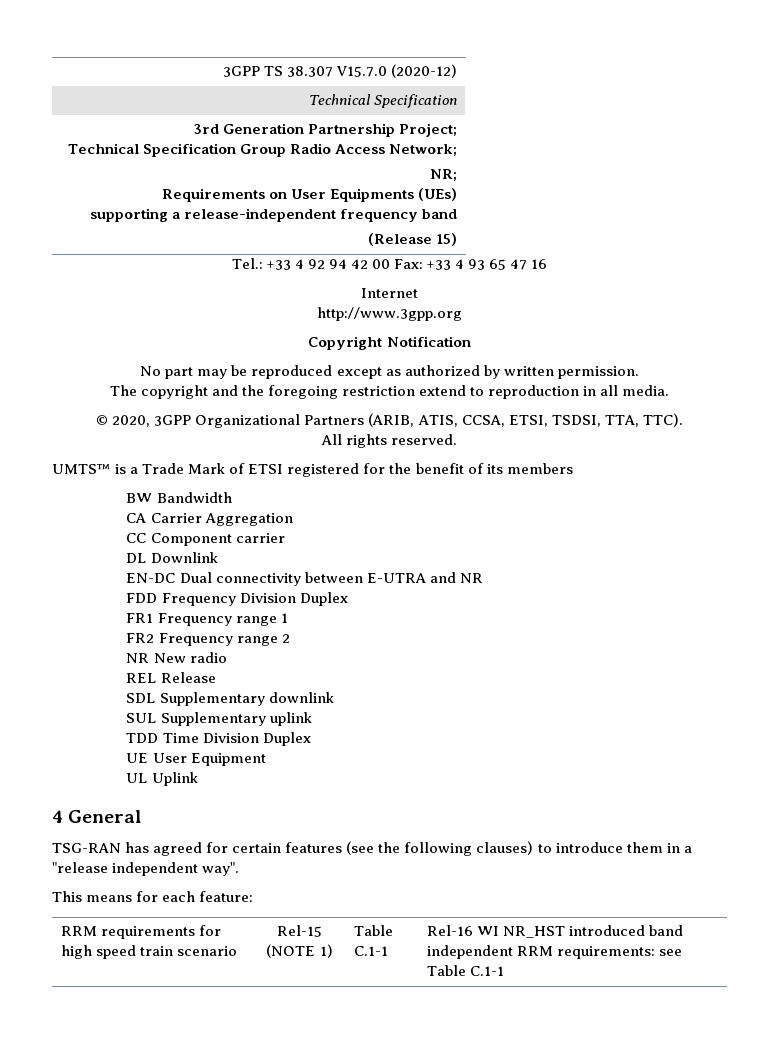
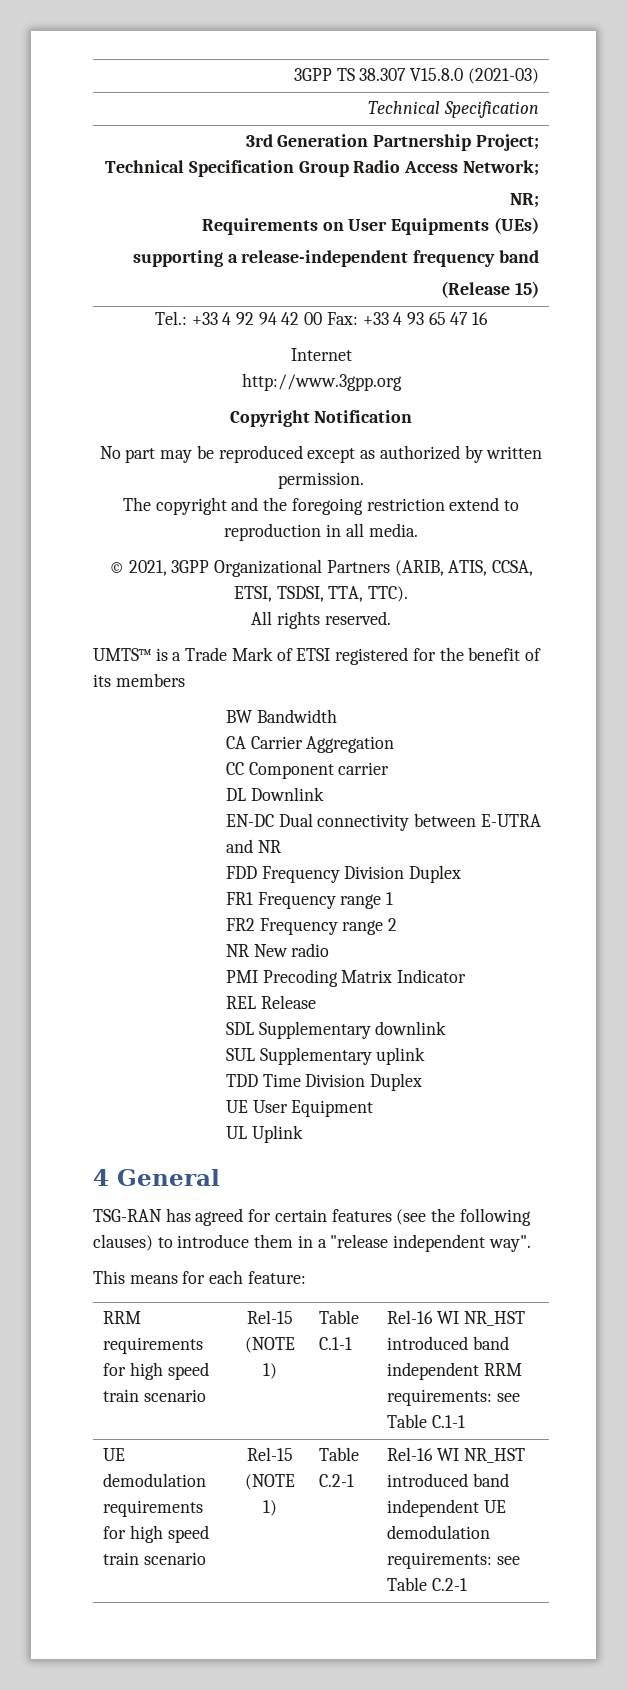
[336,64,458,78] V15.7.0 (2020-12) -> [410,68,539,84] V15.8.0 (2021-03)
[112,415,151,427] 2020, -> [128,560,167,576] 2021,
(227, 657) none -> [225,969,467,987] // PMI Precoding Matrix Indicator
(504, 971) none -> [103,1448,126,1461] [103,1473,207,1487] [103,1500,204,1517] [103,1525,209,1543] [103,1552,206,1565] [247,1447,293,1461] [245,1474,295,1490] [263,1500,277,1516] [319,1447,360,1461] [319,1474,355,1487] [387,1447,525,1463] [387,1473,509,1487] [387,1499,506,1517] [387,1525,491,1539] [387,1552,520,1569] [387,1577,467,1591] // UE demodulation requirements for high speed train scenario | Rel-15 (NOTE 1) | Table C.2-1 | Rel-16 WI NR_HST introduced band independent UE demodulation requirements: see Table C.2-1

